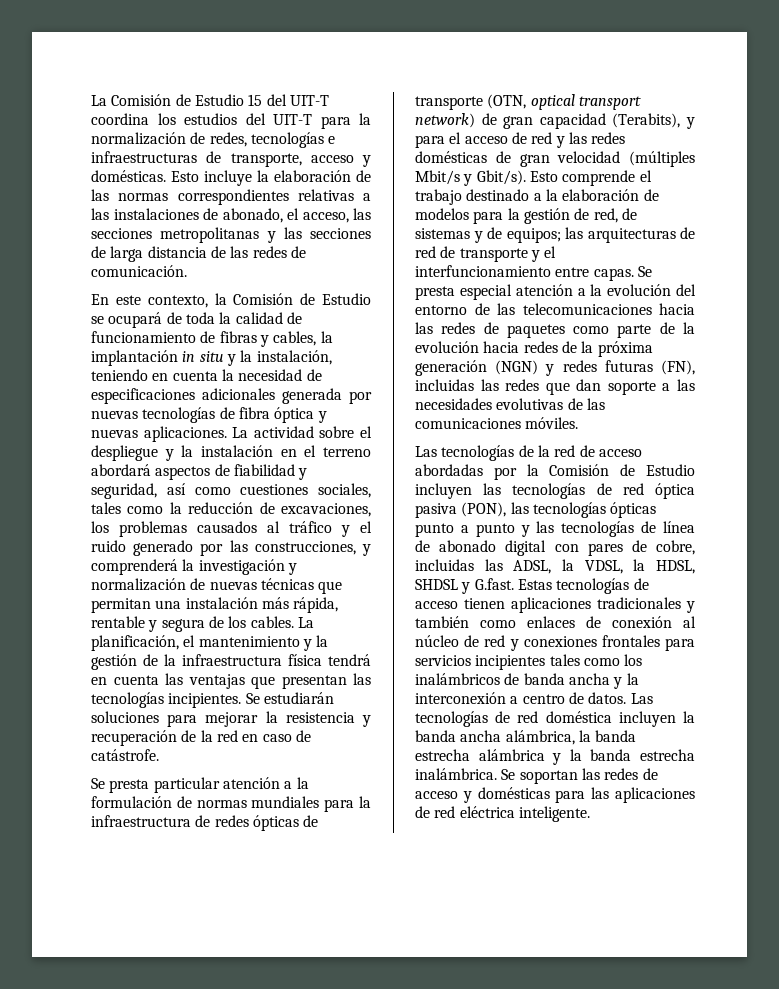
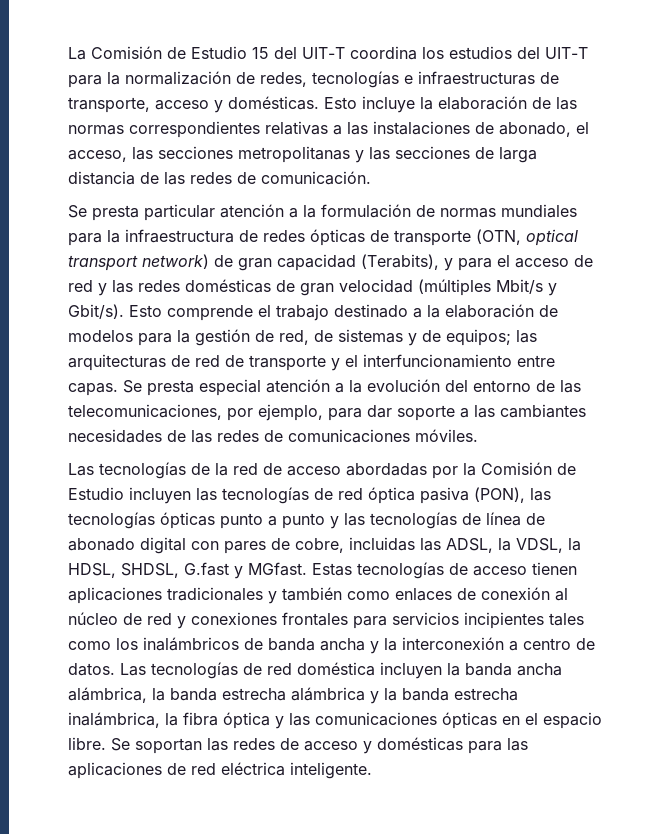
[91,293,372,308] [91,312,302,328] [91,331,333,347] [91,350,332,366] [91,369,322,381] [91,388,372,404] [91,407,327,423] [91,426,372,442] [91,445,371,461] [91,464,308,480] [91,483,371,499] [91,502,371,517] [91,521,372,537] [91,540,372,556] [91,559,297,575] [91,578,343,594] [91,597,339,613] [91,616,314,632] [91,635,329,651] [91,654,371,670] [91,673,371,689] [91,692,334,708] [91,711,371,727] [91,730,311,746] [91,749,159,761] // En este contexto, la Comisión de Estudio se ocupará de toda la calidad de funcionamiento de fibras y cables, la implantación in situ y la instalación, teniendo en cuenta la necesidad de especificaciones adicionales generada por nuevas tecnologías de fibra óptica y nuevas aplicaciones. La actividad sobre el despliegue y la instalación en el terreno abordará aspectos de fiabilidad y seguridad, así como cuestiones sociales, tales como la reducción de excavaciones, los problemas causados al tráfico y el ruido generado por las construcciones, y comprenderá la investigación y normalización de nuevas técnicas que permitan una instalación más rápida, rentable y segura de los cables. La planificación, el mantenimiento y la gestión de la infraestructura física tendrá en cuenta las ventajas que presentan las tecnologías incipientes. Se estudiarán soluciones para mejorar la resistencia y recuperación de la red en caso de catástrofe. -> (371, 178) none
[522,303,695,315] [415,322,695,338] [415,341,653,357] [415,360,695,376] [415,379,695,395] [415,398,605,410] telecomunicaciones hacia las redes de paquetes como parte de la evolución hacia redes de la próxima generación (NGN) y redes futuras (FN), incluidas las redes que dan soporte a las necesidades evolutivas de las -> [68,404,586,421] [68,429,283,443] telecomunicaciones, por ejemplo, para dar soporte a las cambiantes necesidades de las redes de
[415,578,514,594] SHDSL y G.fast. -> [121,562,307,579] SHDSL, G.fast y MGfast.
[415,768,497,780] inalámbrica. -> [68,712,602,729] [68,737,106,750] inalámbrica, la fibra óptica y las comunicaciones ópticas en el espacio libre.

